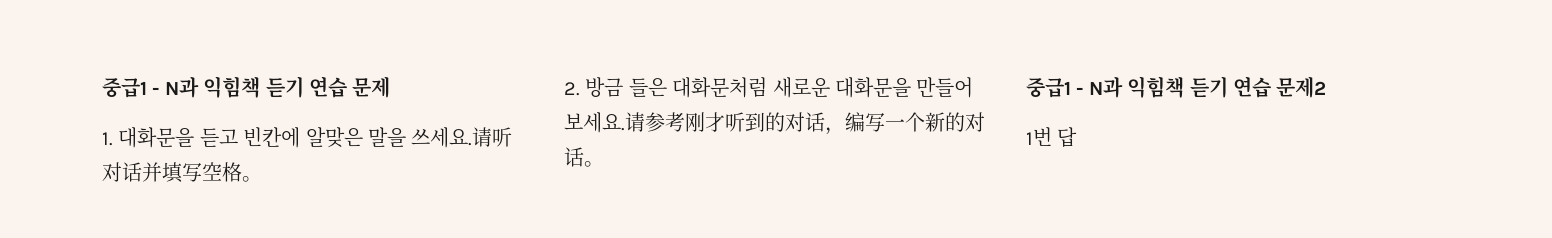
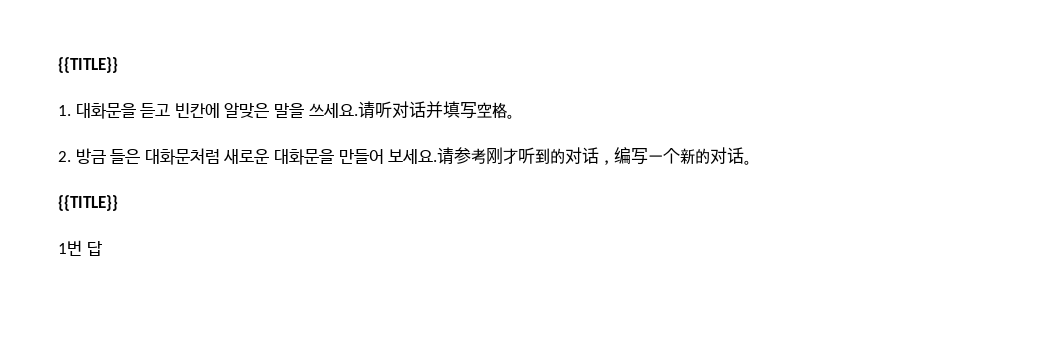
[102,76,391,98] 중급1 - N과 익힘책 듣기 연습 문제 -> [58,57,118,73] {{TITLE}}
[1026,76,1327,98] 중급1 - N과 익힘책 듣기 연습 문제2 -> [58,195,118,211] {{TITLE}}

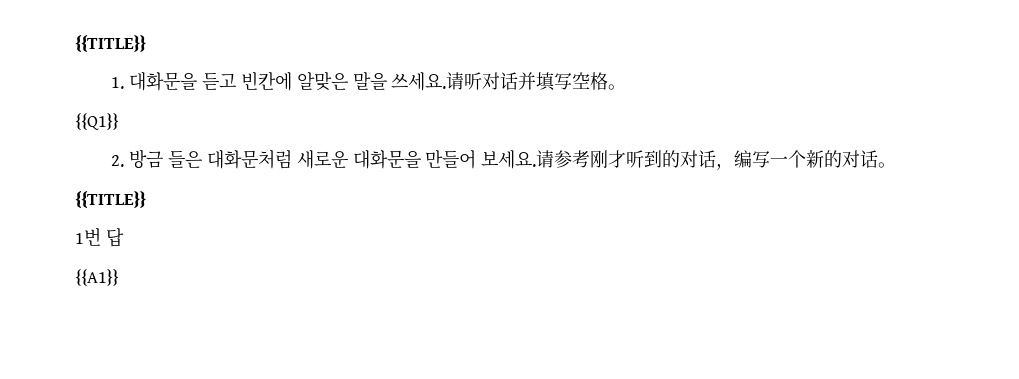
(515, 116) none -> [75,113,119,130] // {{Q1}}
(102, 248) none -> [75,269,119,286] // {{A1}}

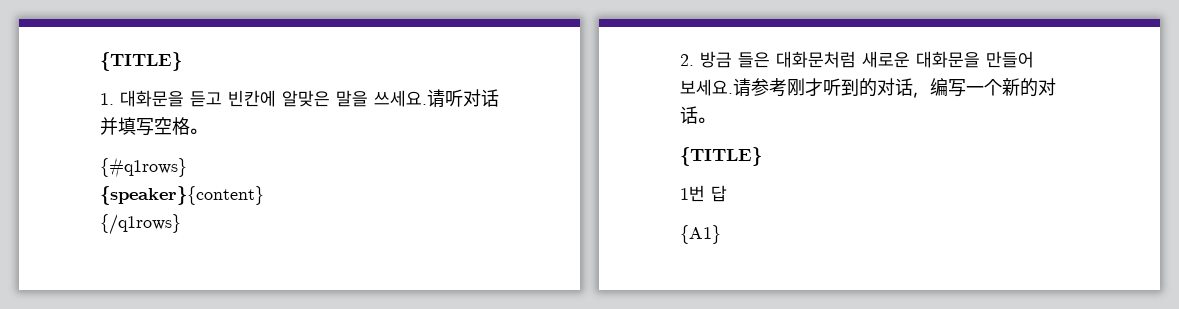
[75,35,146,52] {{TITLE}} -> [100,52,182,71] {TITLE}
[75,113,119,130] {{Q1}} -> [100,157,187,178] [100,186,264,205] [100,214,181,235] {#q1rows} // {speaker}{content} // {/q1rows}
[75,191,146,208] {{TITLE}} -> [680,147,762,166] {TITLE}
[75,269,119,286] {{A1}} -> [680,225,721,244] {A1}

